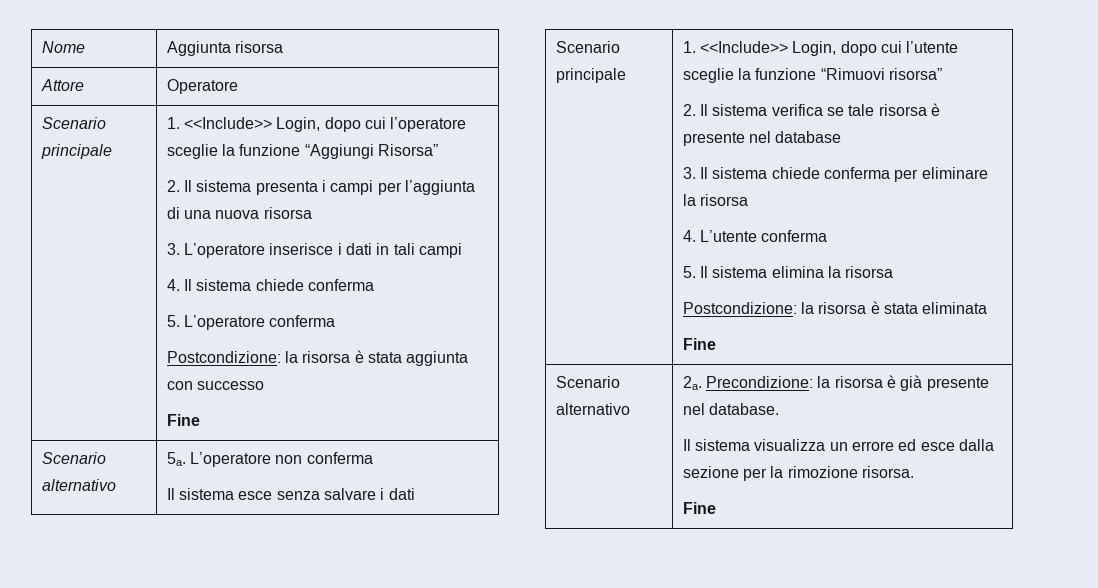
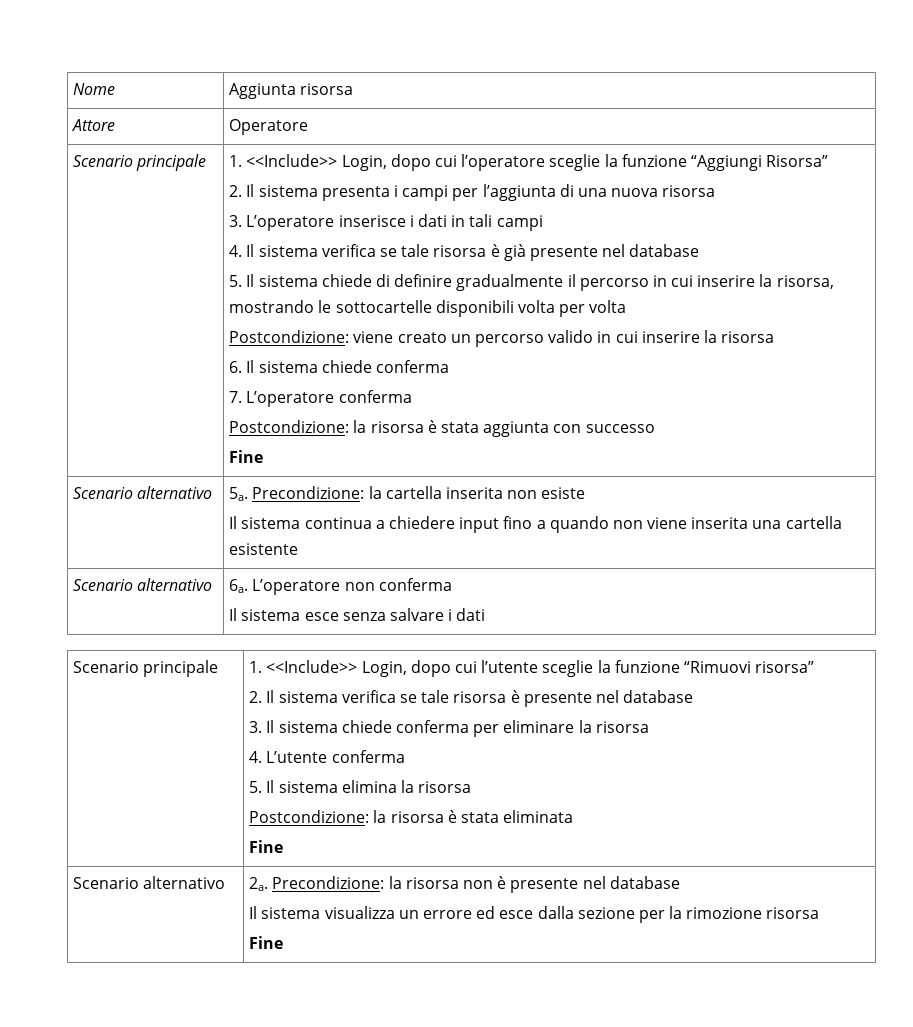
(252, 285) none -> [321,244,700,261] [229,274,834,291] [229,300,627,317] [229,330,775,347] [229,360,318,373] verifica se tale risorsa è già presente nel database // 5. Il sistema chiede di definire gradualmente il percorso in cui inserire la risorsa, // mostrando le sottocartelle disponibili volta per volta // Postcondizione: viene creato un percorso valido in cui inserire la risorsa // 6. Il sistema
[166,315,180,327] 5. -> [229,391,243,403] 7.
(186, 459) none -> [252,486,586,499] [229,516,842,533] [229,543,299,555] [73,578,213,591] [229,579,249,593] Precondizione: la cartella inserita non esiste // Il sistema continua a chiedere input fino a quando non viene inserita una cartella // esistente // Scenario alternativo | 6a.
[886,375,989,391] [682,403,779,415] è già presente nel database. -> [462,876,680,893] non è presente nel database
[861,466,914,478] risorsa. -> [766,907,820,919] risorsa

